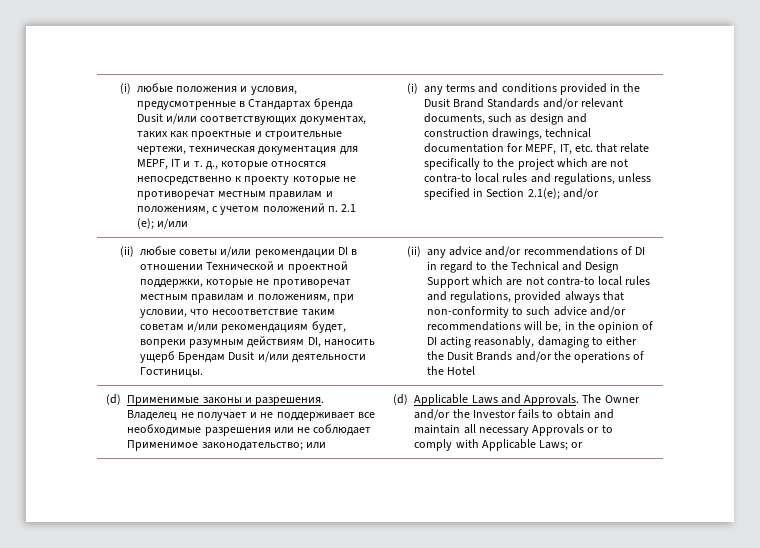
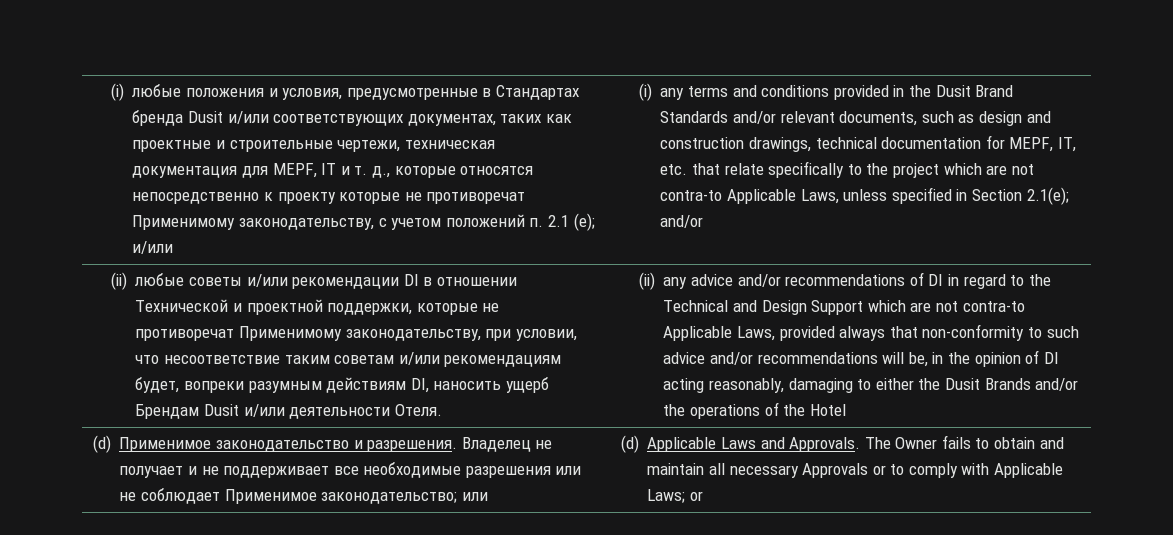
[218,191,333,200] [137,206,210,215] местным правилам и положениям, -> [132,215,374,230] Применимому законодательству,
[475,173,615,185] local rules and regulations, -> [726,189,839,204] Applicable Laws,
[140,294,330,303] местным правилам и положениям, -> [238,326,481,341] Применимому законодательству,
[140,367,204,378] Гостиницы. -> [394,404,442,416] Отеля.
[598,276,651,286] [427,291,512,303] local rules and regulations, -> [663,326,775,341] Applicable Laws,
[127,395,242,406] Применимые законы -> [119,437,349,452] Применимое законодательство
[414,409,516,420] and/or the Investor -> (938, 443) none

